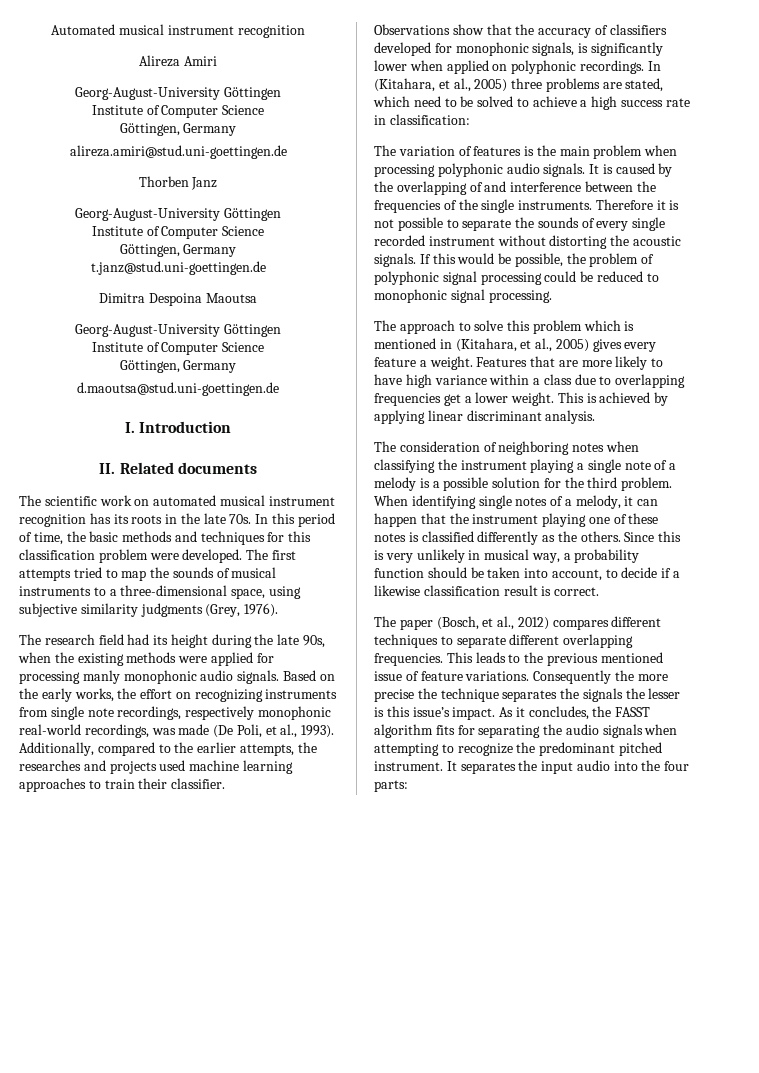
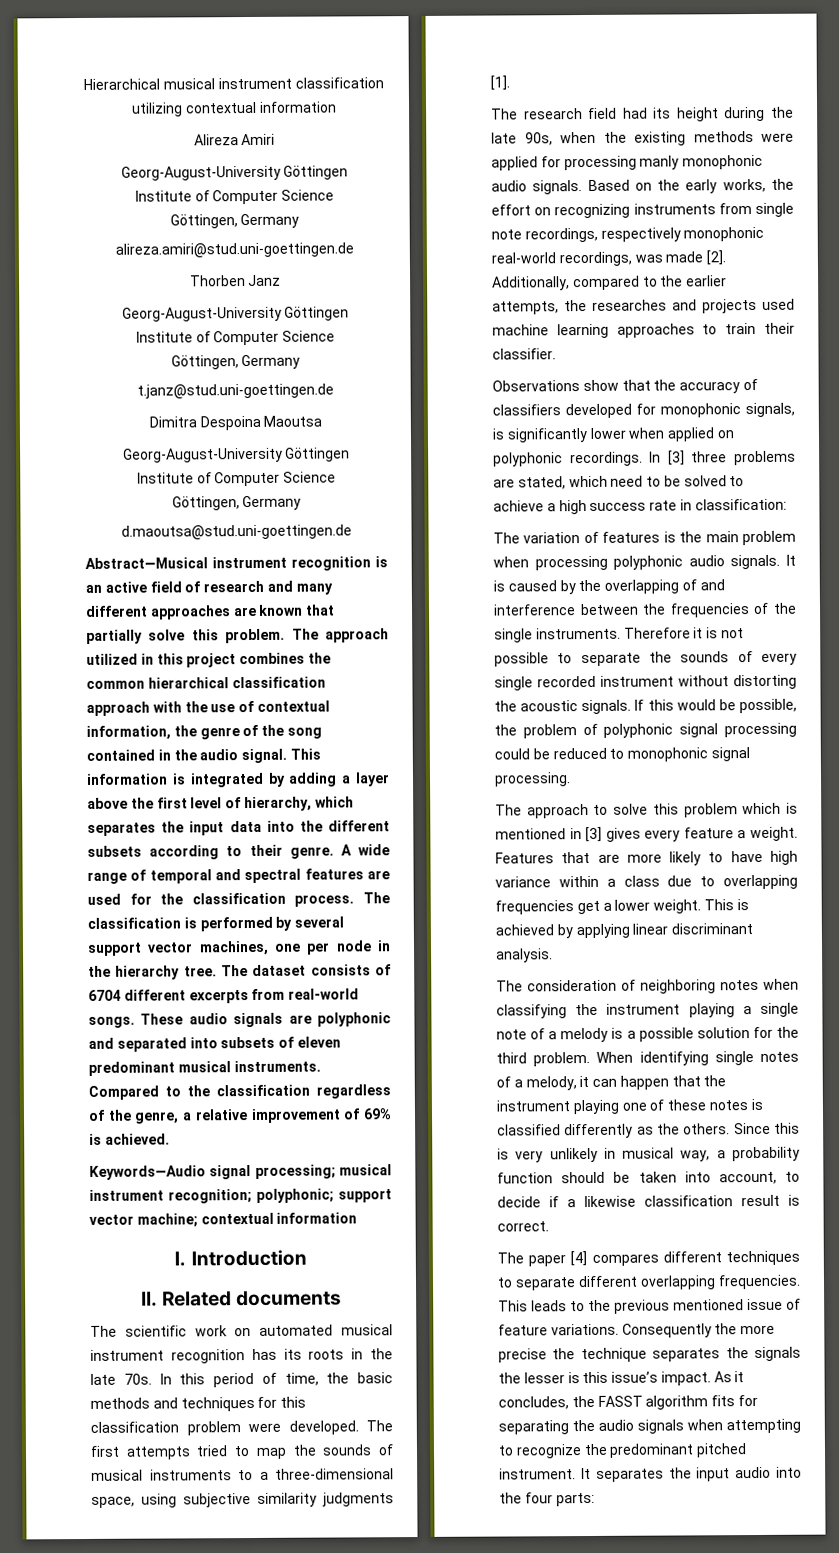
[51,24,305,38] Automated musical instrument recognition -> [83,77,384,90] [131,101,337,117] Hierarchical musical instrument classification utilizing contextual information
(279, 389) none -> [85,556,388,571] [85,580,333,595] [85,604,336,620] [86,628,389,644] [86,652,331,668] [86,676,326,689] [86,700,330,716] [86,724,322,740] [86,748,321,764] [86,772,390,788] [87,796,354,812] [87,820,390,836] [87,844,390,860] [87,868,390,884] [87,892,390,907] [87,916,345,932] [87,940,391,956] [88,964,391,980] [88,988,360,1004] [88,1012,391,1028] [88,1036,341,1052] [88,1060,321,1076] [88,1084,391,1100] [88,1108,392,1124] [89,1133,170,1145] [89,1164,392,1180] [89,1188,392,1204] [89,1212,358,1228] // Abstract—Musical instrument recognition is an active field of research and many different approaches are known that partially solve this problem. The approach utilized in this project combines the common hierarchical classification approach with the use of contextual information, the genre of the song contained in the audio signal. This information is integrated by adding a layer above the first level of hierarchy, which separates the input data into the different subsets according to their genre. A wide range of temporal and spectral features are used for the classification process. The classification is performed by several support vector machines, one per node in the hierarchy tree. The dataset consists of 6704 different excerpts from real-world songs. These audio signals are polyphonic and separated into subsets of eleven predominant musical instruments. Compared to the classification regardless of the genre, a relative improvement of 69% is achieved. // Keywords—Audio signal processing; musical instrument recognition; polyphonic; support vector machine; contextual information
[205,603,279,617] (Grey, 1976). -> [490,75,510,91] [1].
[213,724,335,738] (De Poli, et al., 1993). -> [706,250,727,266] [2].
[374,78,508,92] (Kitahara, et al., 2005) -> [667,450,685,466] [3]
[455,338,589,352] (Kitahara, et al., 2005) -> [585,826,603,843] [3]
[436,616,549,630] (Bosch, et al., 2012) -> [570,1251,588,1267] [4]

